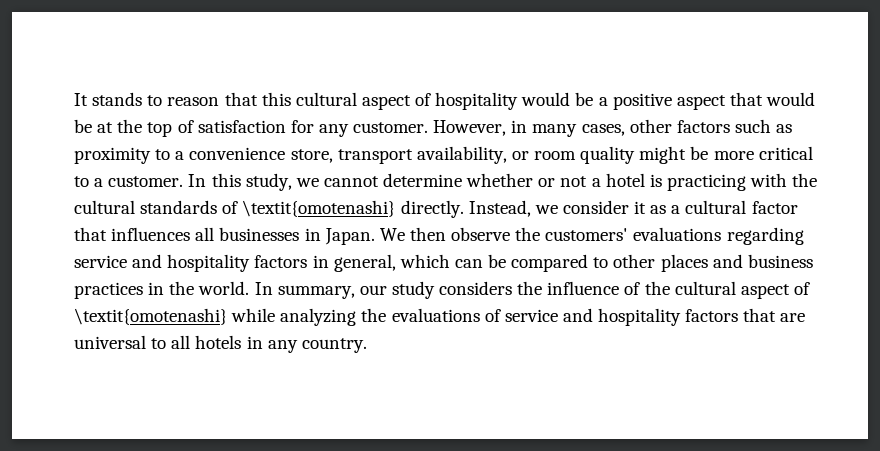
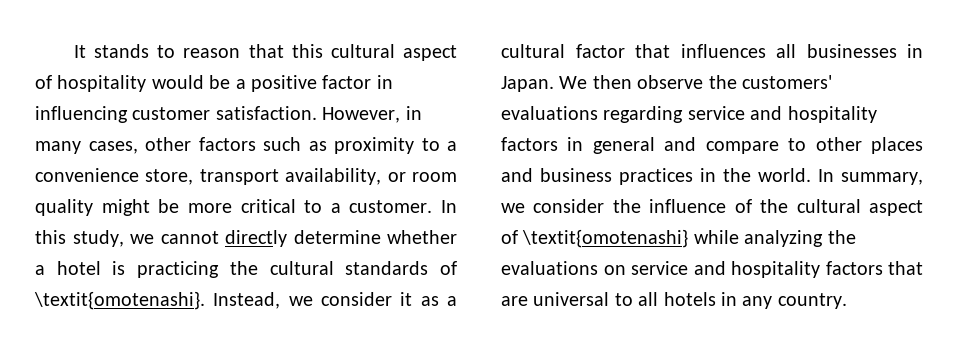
[676,92,816,110] [74,119,429,137] aspect that would be at the top of satisfaction for any customer. -> [322,75,393,89] [35,106,317,123] factor in influencing customer satisfaction.
(379, 181) none -> [225,230,287,247] directly
[538,176,588,187] or not -> (457, 237) none
[750,173,788,187] with -> (220, 269) none
[242,200,464,218] \textit{omotenashi} directly. -> [34,291,205,310] \textit{omotenashi}.
[333,254,589,272] general, which can be compared -> [592,137,779,154] general and compare
[359,281,513,299] our study considers -> [501,199,605,213] we consider
[484,309,501,322] of -> [603,265,626,275] on

